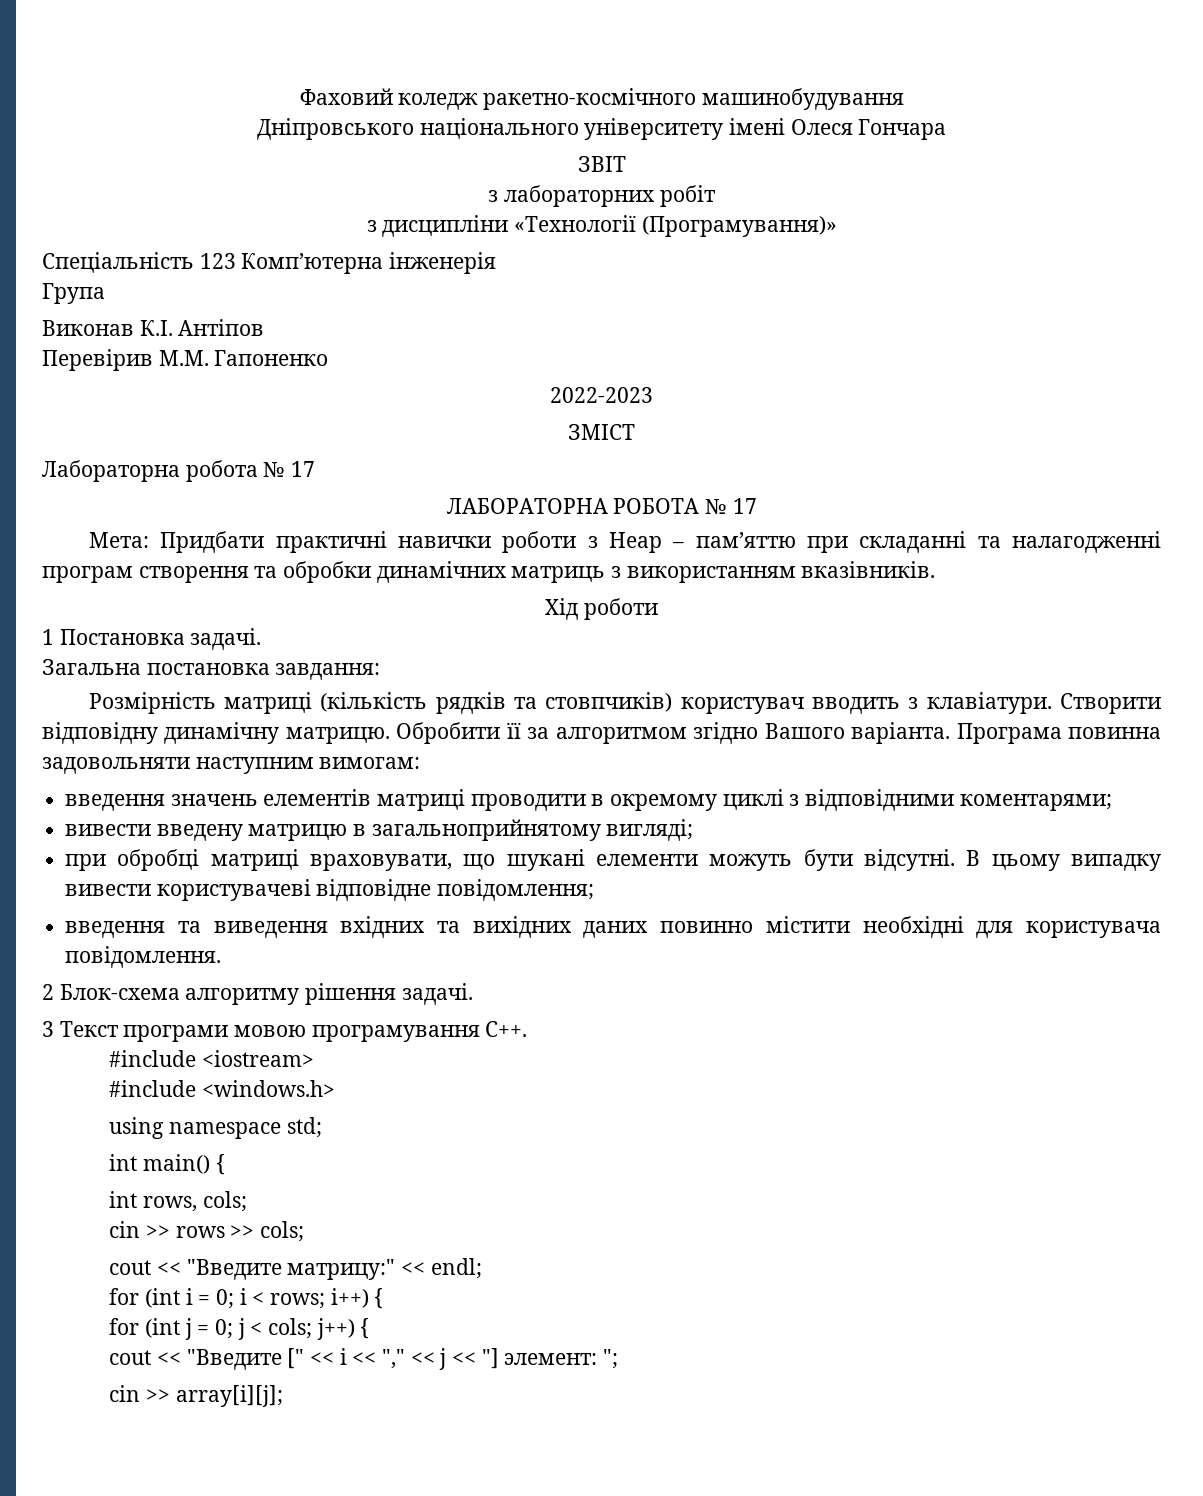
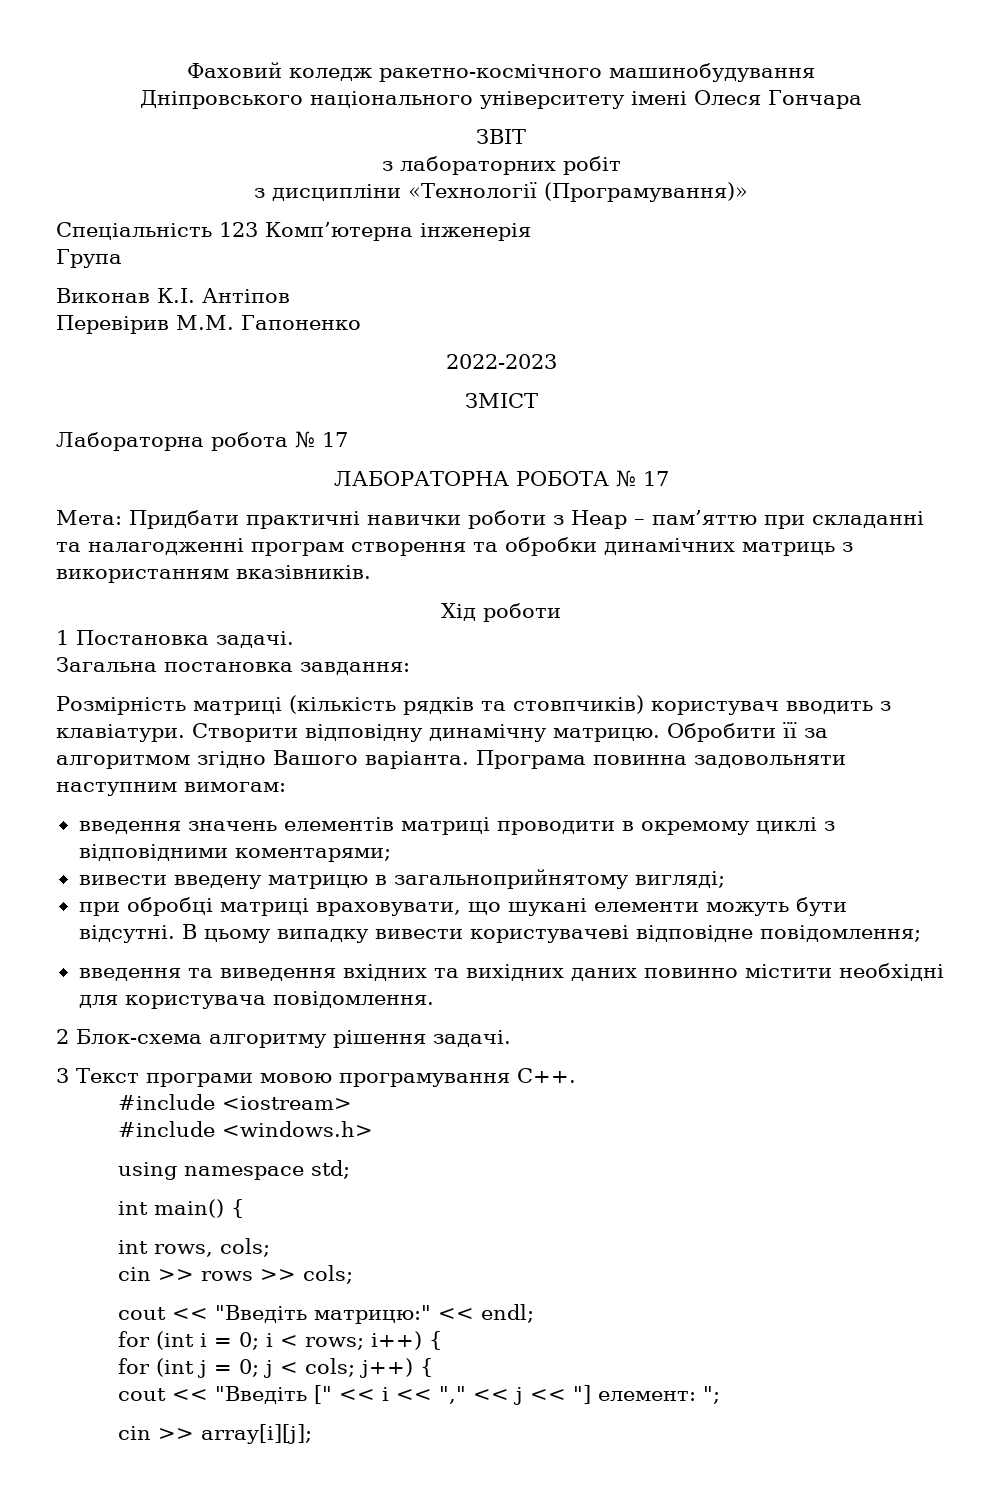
[186,1259,396,1280] "Введите матрицу:" -> [215,1305,432,1324] "Введіть матрицю:"
[186,1349,282,1370] "Введите -> [215,1386,308,1404] "Введіть
[504,1353,598,1365] элемент: -> [598,1391,697,1401] елемент:

